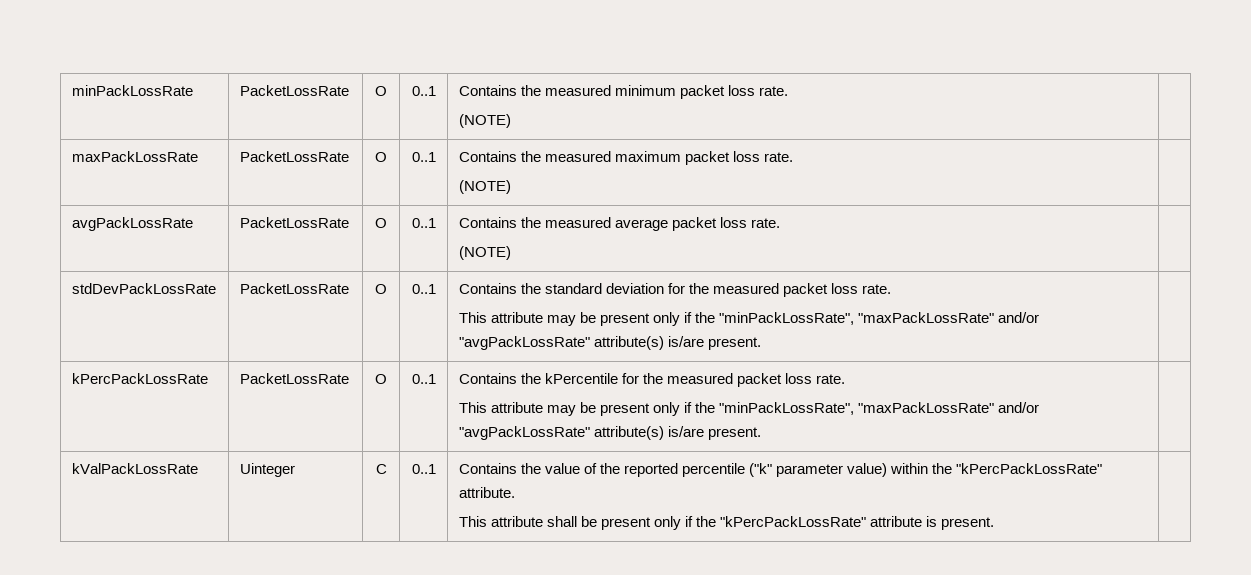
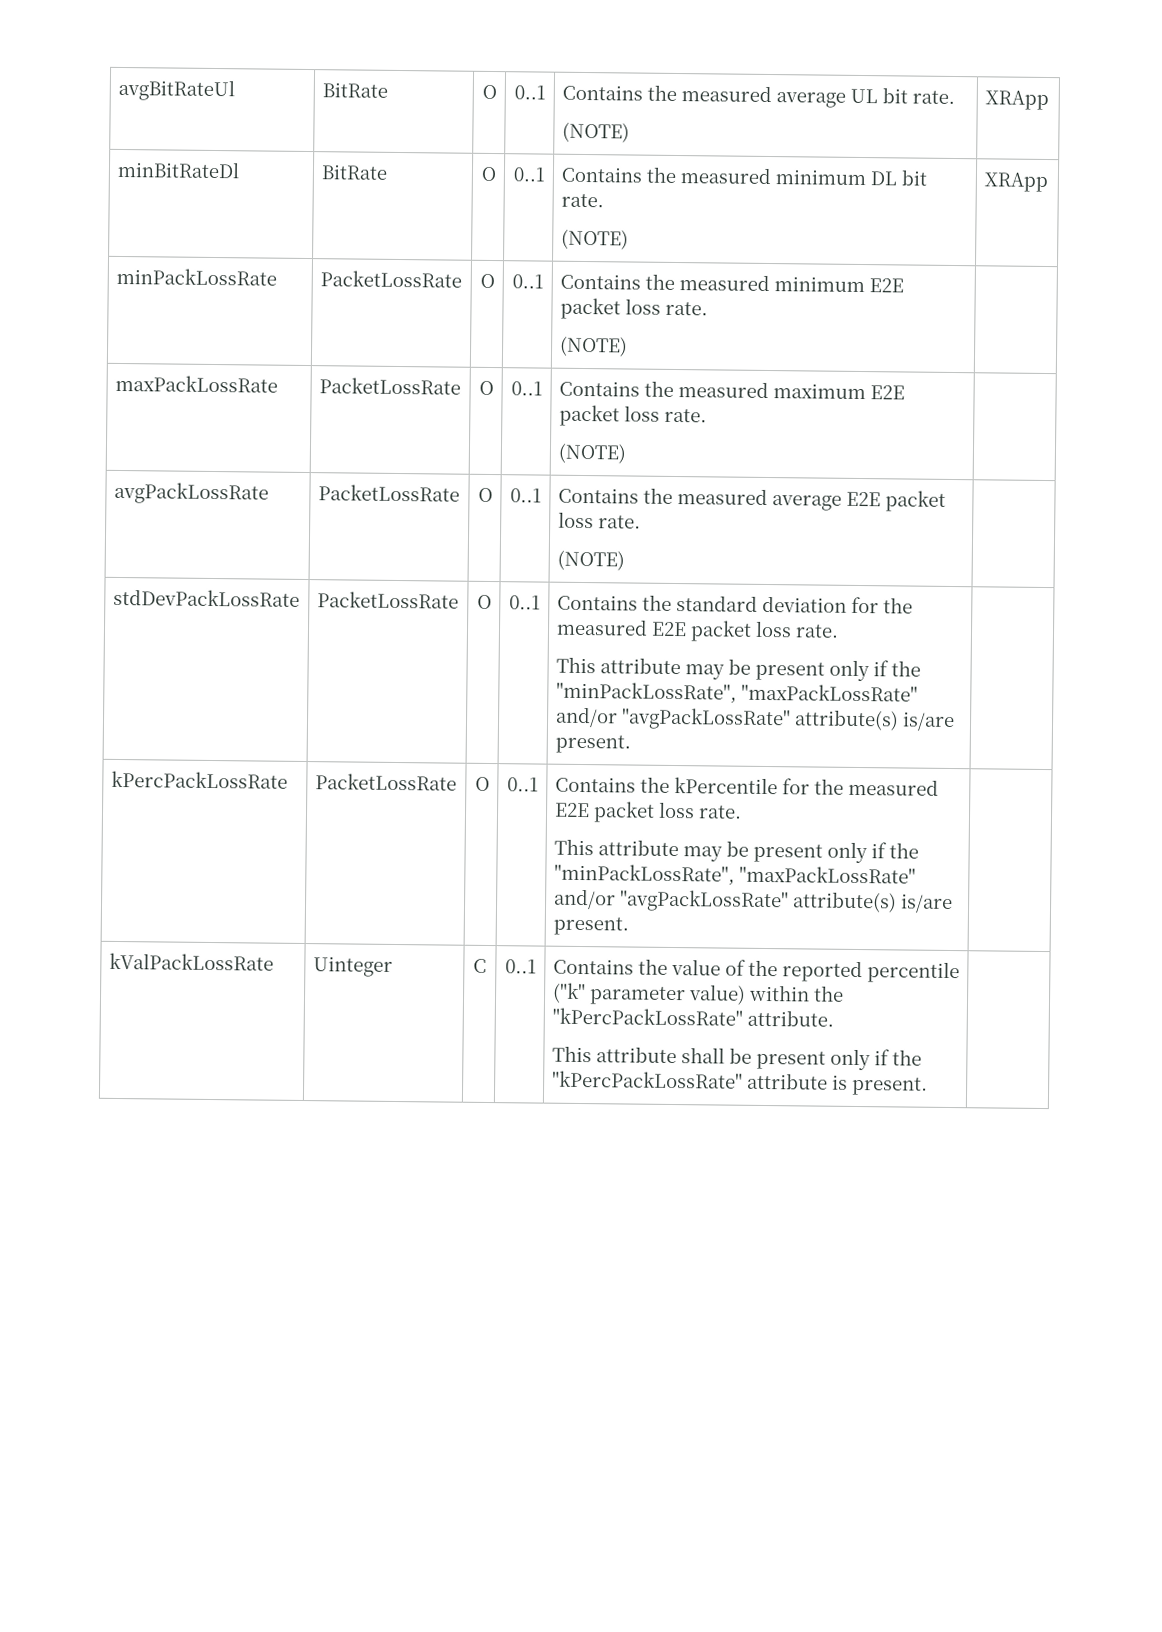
(71, 90) none -> [117,78,235,102] [321,82,388,98] [481,84,497,100] [513,85,546,100] [561,84,955,108] [561,121,630,143] [984,90,1049,111] [116,160,240,179] [320,164,388,180] [480,166,497,182] [512,167,546,182] [560,166,928,186] [560,193,604,208] [560,228,629,250] [983,172,1048,193] avgBitRateUl | BitRate | O | 0..1 | Contains the measured average UL bit rate. // (NOTE) | XRApp // minBitRateDl | BitRate | O | 0..1 | Contains the measured minimum DL bit rate. // (NOTE) | XRApp //
(677, 90) none -> [868,278,904,293] E2E
(682, 156) none -> [869,385,905,400] E2E
(669, 225) none -> [845,491,881,507] E2E
(780, 288) none -> [650,621,687,637] E2E
(734, 378) none -> [553,802,590,818] E2E

